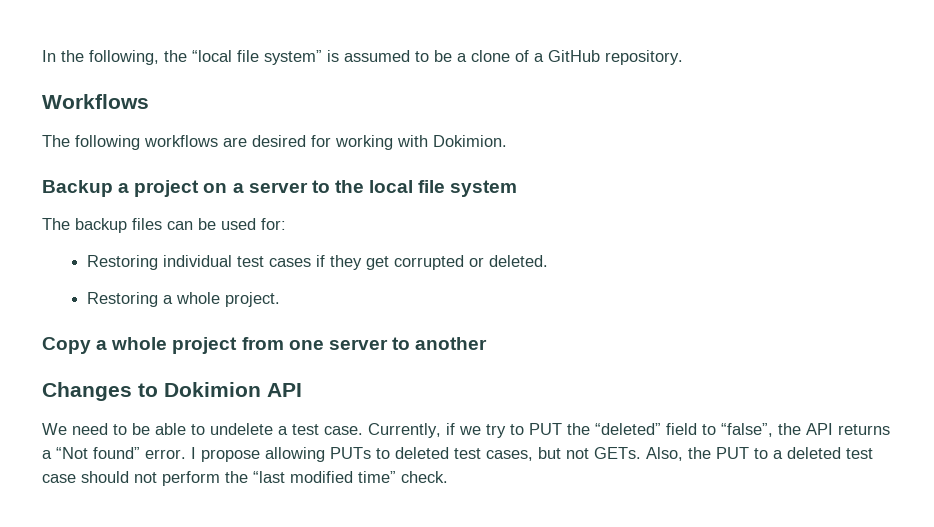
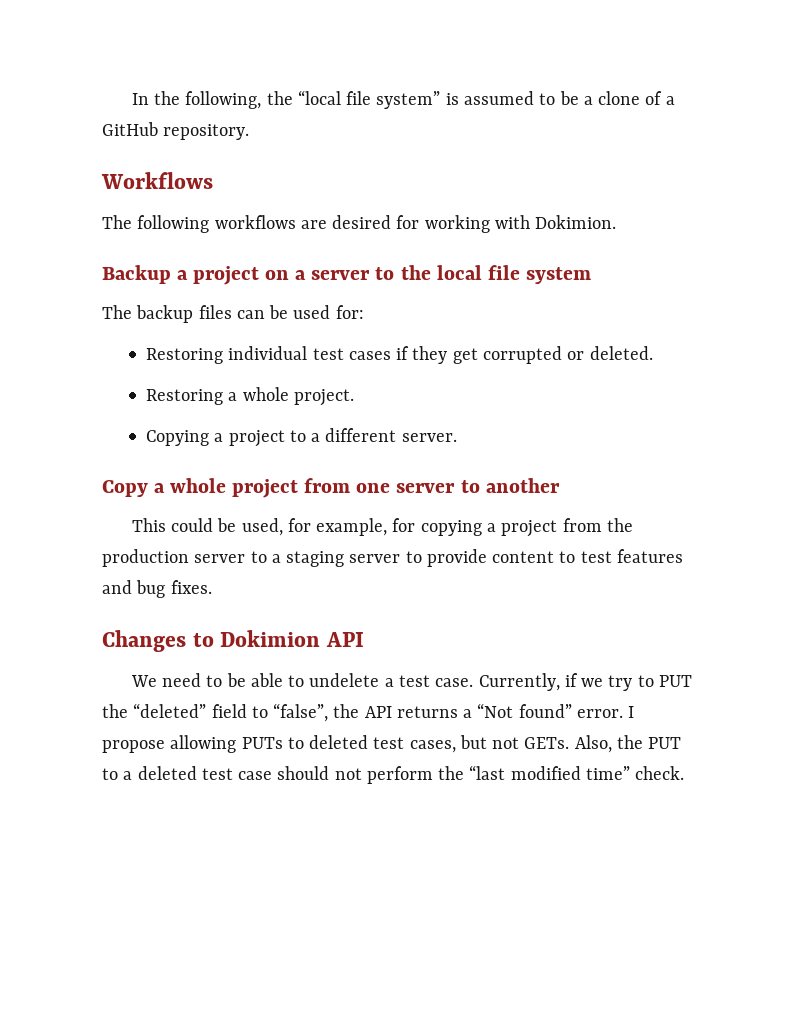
(281, 299) none -> [146,428,457,447] // Copying a project to a different server.
(488, 343) none -> [131,518,633,537] [102,549,683,567] [102,580,212,598] // This could be used, for example, for copying a project from the production server to a staging server to provide content to test features and bug fixes.

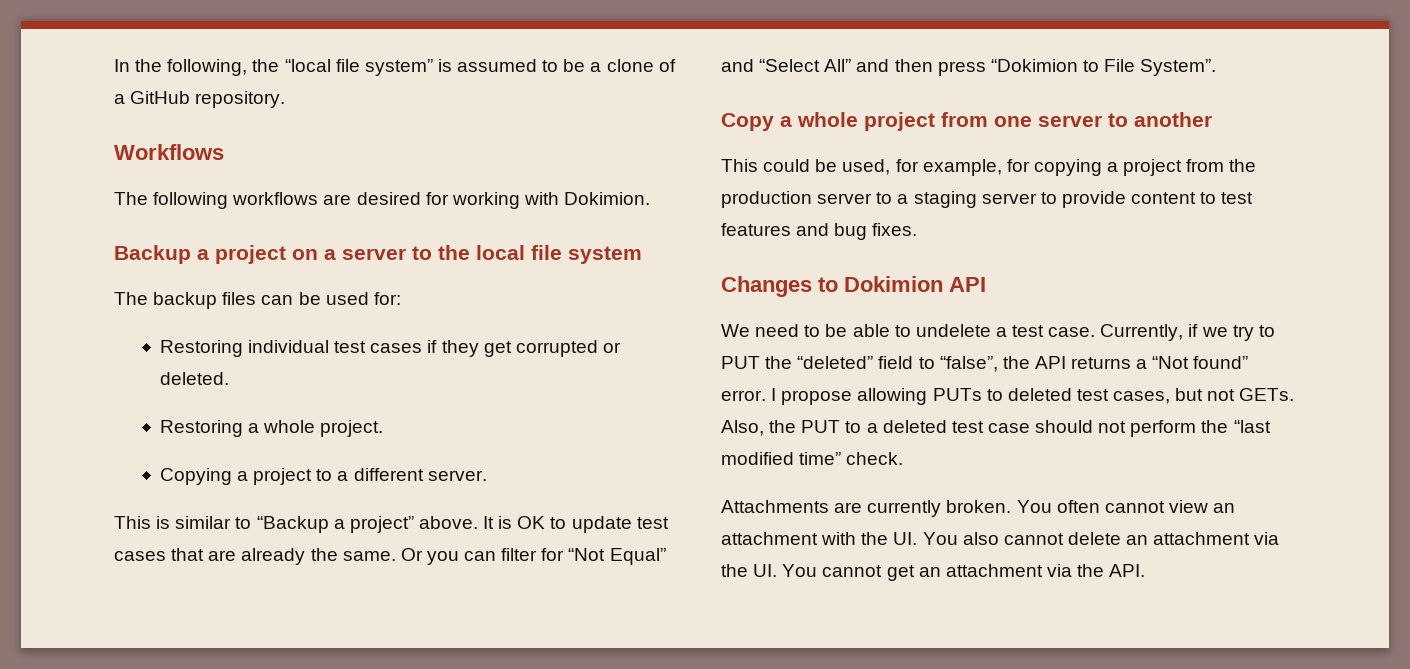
(457, 437) none -> [114,516,669,533] [114,548,666,565] [721,59,1217,76] // This is similar to “Backup a project” above. It is OK to update test cases that are already the same. Or you can filter for “Not Equal” and “Select All” and then press “Dokimion to File System”.
(685, 773) none -> [721,500,1236,517] [721,532,1280,545] [721,564,1146,581] // Attachments are currently broken. You often cannot view an attachment with the UI. You also cannot delete an attachment via the UI. You cannot get an attachment via the API.

